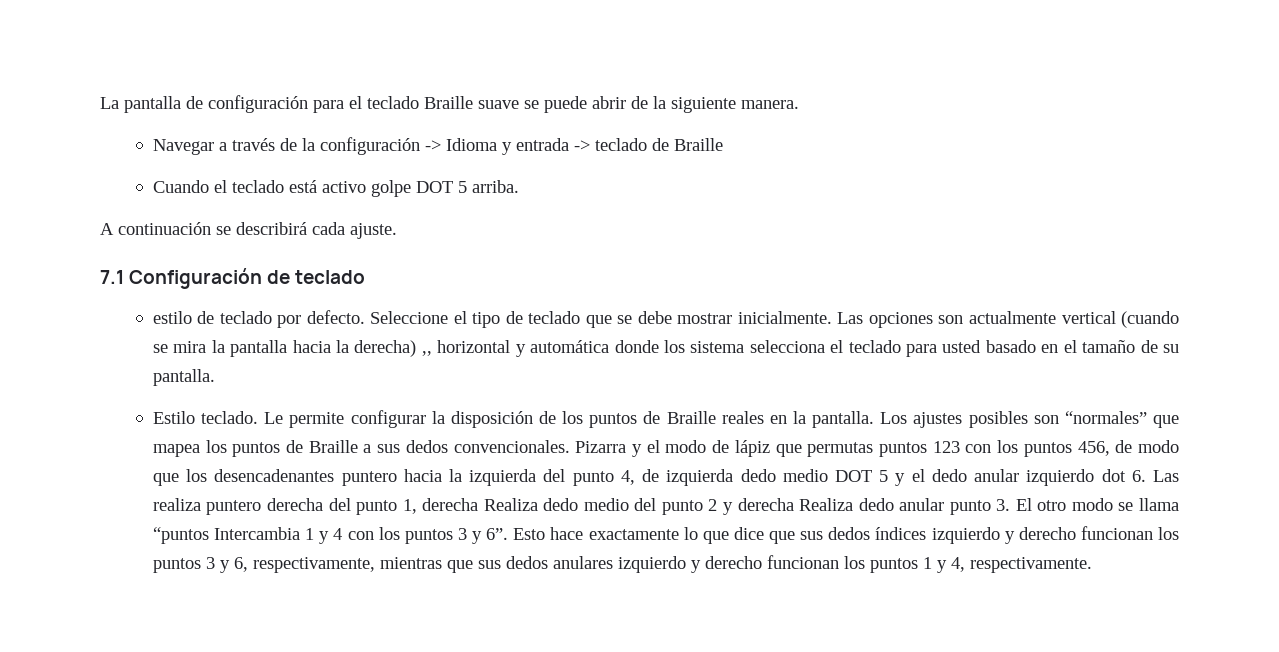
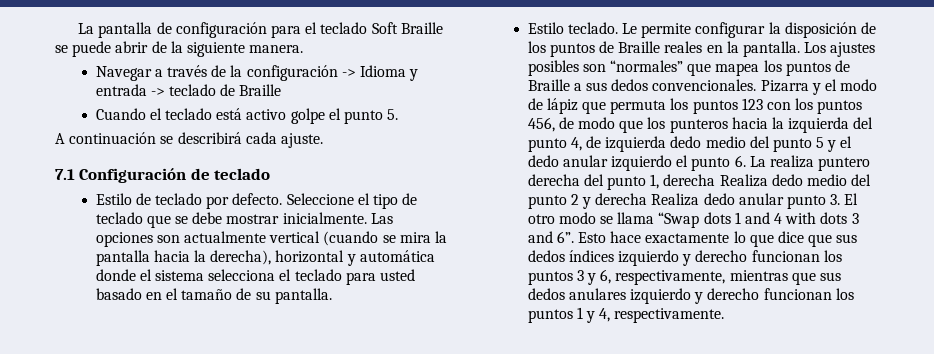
[424,96,519,109] Braille suave -> [371,22,443,34] Soft Braille
[415,180,519,193] DOT 5 arriba. -> [328,108,399,124] el punto 5.
[152,311,192,324] estilo -> [95,193,132,205] Estilo
[354,340,432,357] derecha) ,, -> [210,250,272,265] derecha),
[663,340,685,353] los -> [139,269,152,281] el
[807,442,874,457] permutas -> [610,98,689,114] permuta los
[214,469,397,486] desencadenantes puntero -> [669,119,728,133] punteros
[835,470,873,482] DOT -> [749,136,812,152] del punto
[1101,469,1179,482] dot 6. Las -> [676,155,766,171] el punto 6. La
[152,527,483,544] “puntos Intercambia 1 y 4 con los puntos 3 y -> [658,212,859,228] [527,231,553,243] “Swap dots 1 and 4 with dots 3 and

